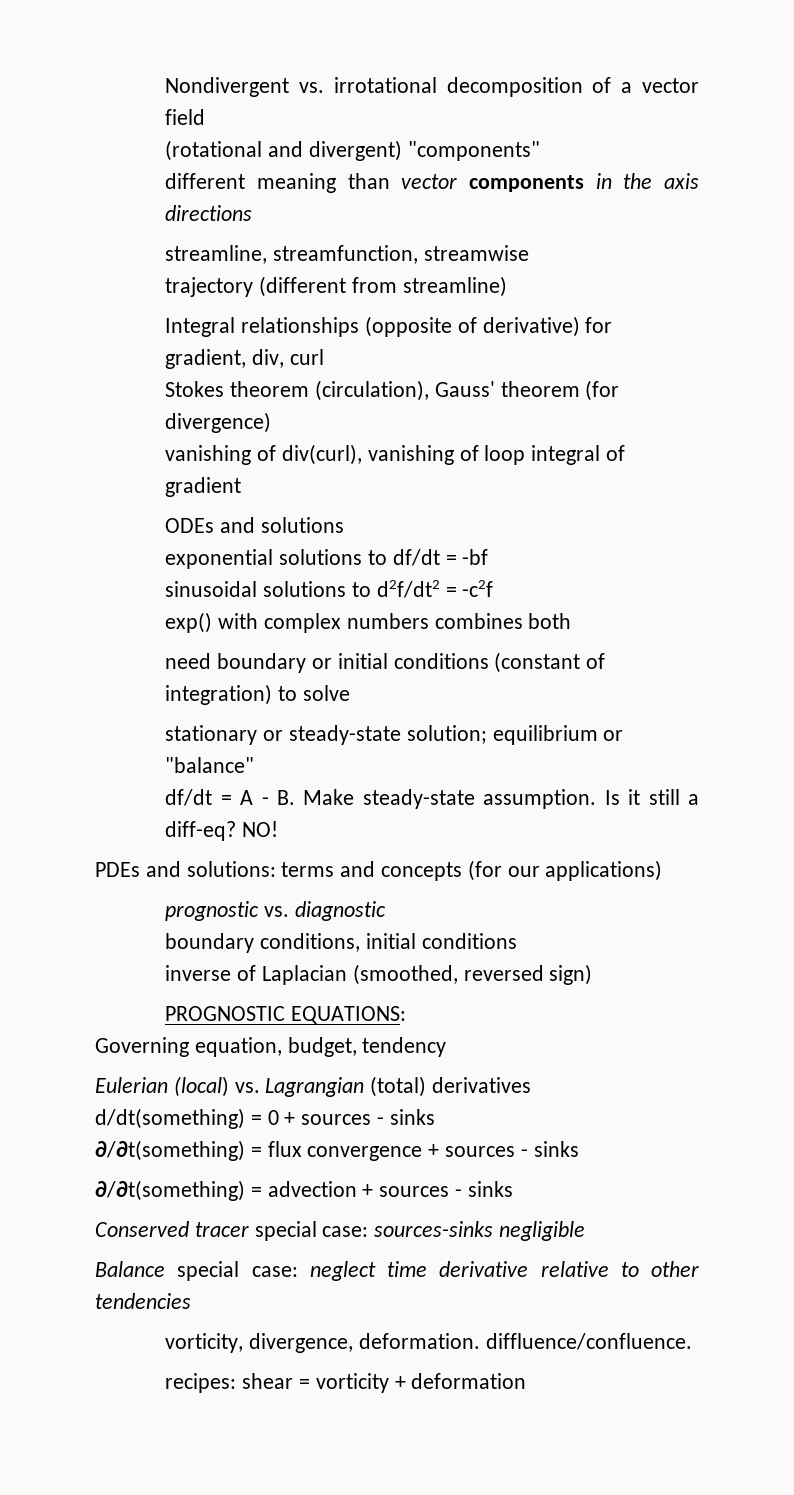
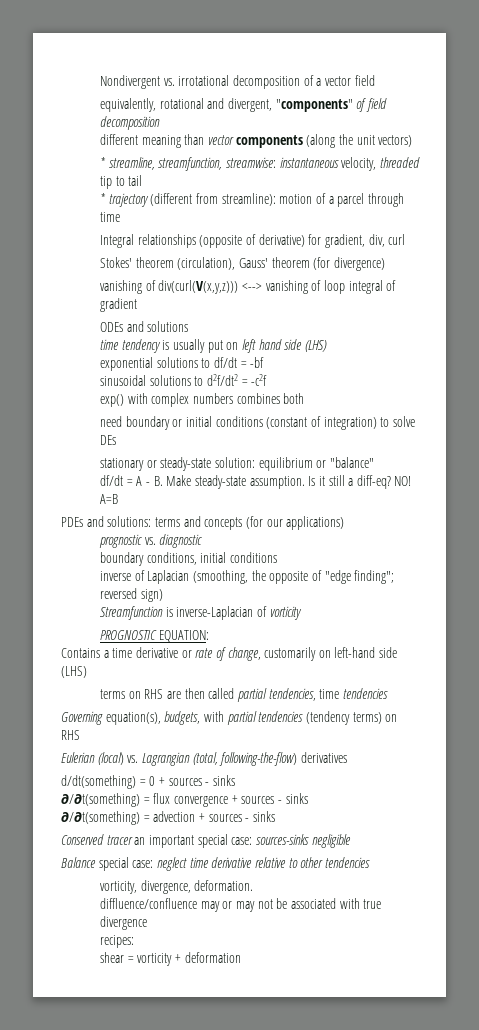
[165,140,540,161] (rotational and divergent) "components" -> [100,98,387,112] [100,116,161,130] equivalently, rotational and divergent, "components" of field decomposition
[595,173,699,189] [165,205,253,221] [165,245,529,264] [165,276,507,297] in the axis directions // streamline, streamfunction, streamwise // trajectory (different from streamline) -> [306,134,413,148] [100,157,420,171] [100,175,143,189] [100,193,404,207] [100,212,121,222] (along the unit vectors) // * streamline, streamfunction, streamwise: instantaneous velocity, threaded tip to tail // * trajectory (different from streamline): motion of a parcel through time
[165,381,225,397] Stokes -> [100,257,133,268] Stokes'
[281,444,362,465] div(curl), -> [158,280,263,294] div(curl(V(x,y,z))) <-->
(344, 525) none -> [100,339,327,353] // time tendency is usually put on left hand side (LHS)
(350, 693) none -> [100,435,117,445] DEs
[406,725,487,744] solution; -> [215,457,256,468] solution:
(279, 829) none -> [100,494,119,504] A=B
[352,964,593,985] [165,1006,407,1024] [95,1037,447,1057] (smoothed, reversed sign) // PROGNOSTIC EQUATIONS: // Governing equation, budget, tendency -> [193,570,395,584] [100,588,163,602] [100,606,302,620] [100,630,209,643] [61,647,398,661] [61,666,87,678] [100,688,388,702] [61,711,398,725] [61,730,80,740] (smoothing, the opposite of "edge finding"; reversed sign) // Streamfunction is inverse-Laplacian of vorticity // PROGNOSTIC EQUATION: // Contains a time derivative or rate of change, customarily on left-hand side (LHS) // terms on RHS are then called partial tendencies, time tendencies // Governing equation(s), budgets, with partial tendencies (tendency terms) on RHS
[370,1076,427,1097] (total) -> [192,752,298,766] (total, following-the-flow)
(249, 1229) none -> [134,835,194,848] an important
[485,1333,692,1350] diffluence/confluence. -> [100,898,382,912] [100,916,148,930] // diffluence/confluence may or may not be associated with true divergence
(237, 1383) none -> (135, 941) //

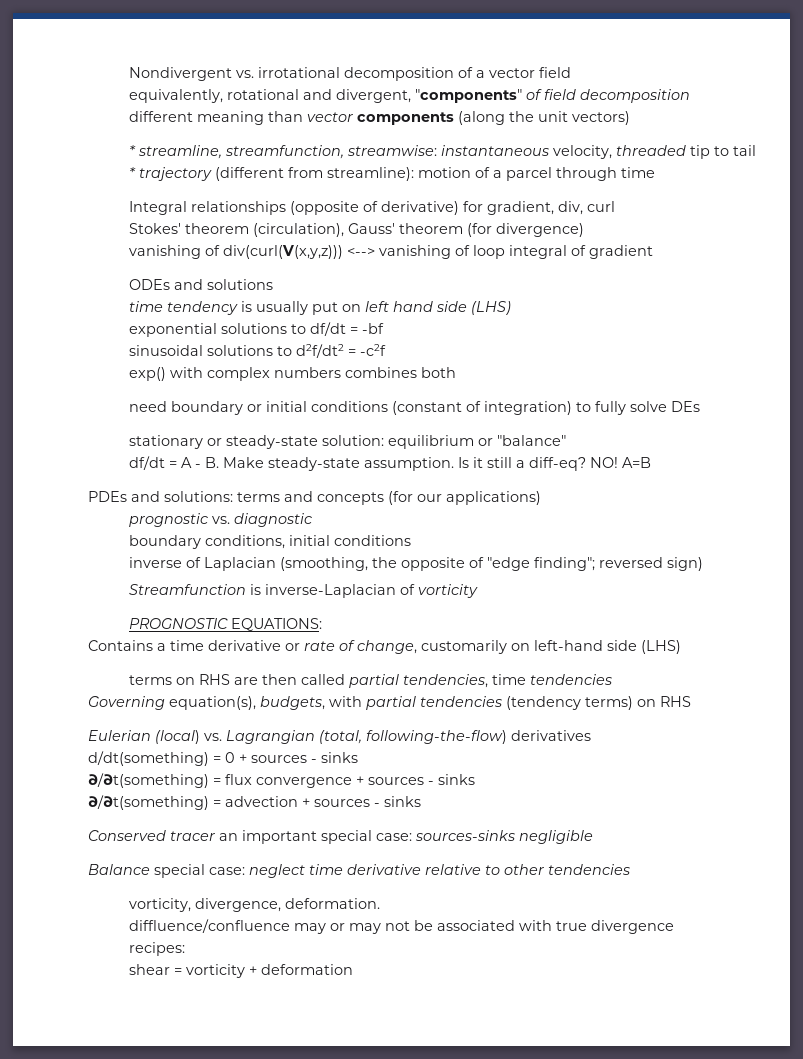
(390, 422) none -> [594,401,626,415] fully
[158,630,209,643] EQUATION: -> [230,618,322,631] EQUATIONS:

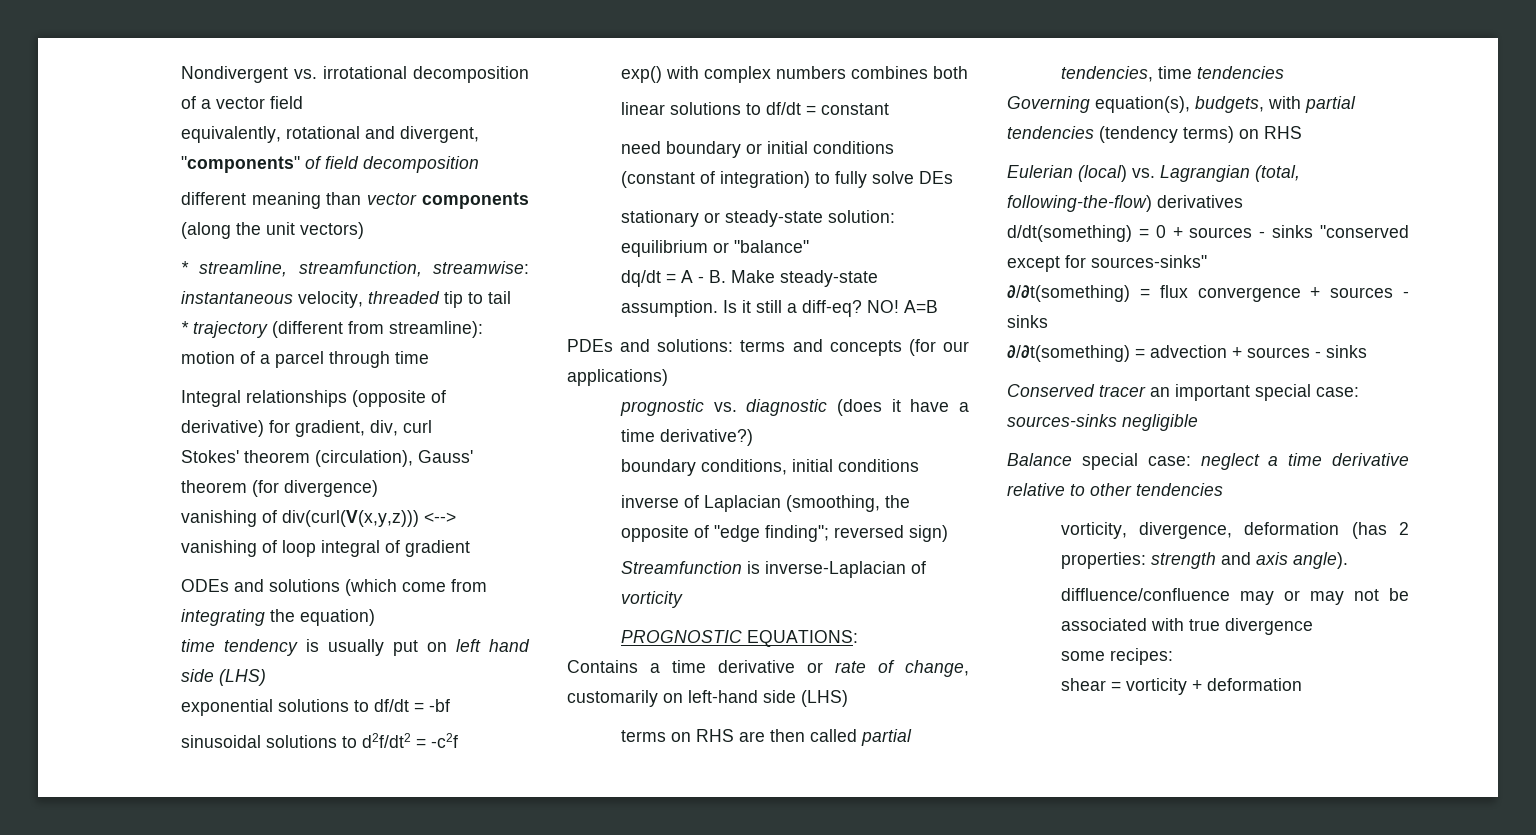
(273, 284) none -> [344,579,487,596] [180,609,375,626] (which come from integrating the equation)
(456, 372) none -> [620,102,889,115] // linear solutions to df/dt = constant
[128,456,165,470] df/dt -> [620,270,661,287] dq/dt
(313, 520) none -> [836,399,969,416] [620,429,753,446] (does it have a time derivative?)
(358, 757) none -> [1320,225,1409,238] [1007,255,1207,272] "conserved except for sources-sinks"
(305, 871) none -> [1268,456,1279,466] a
[284,898,380,909] deformation. -> [1244,522,1409,539] [1060,552,1348,569] deformation (has 2 properties: strength and axis angle).
(674, 927) none -> [1060,651,1105,661] some

